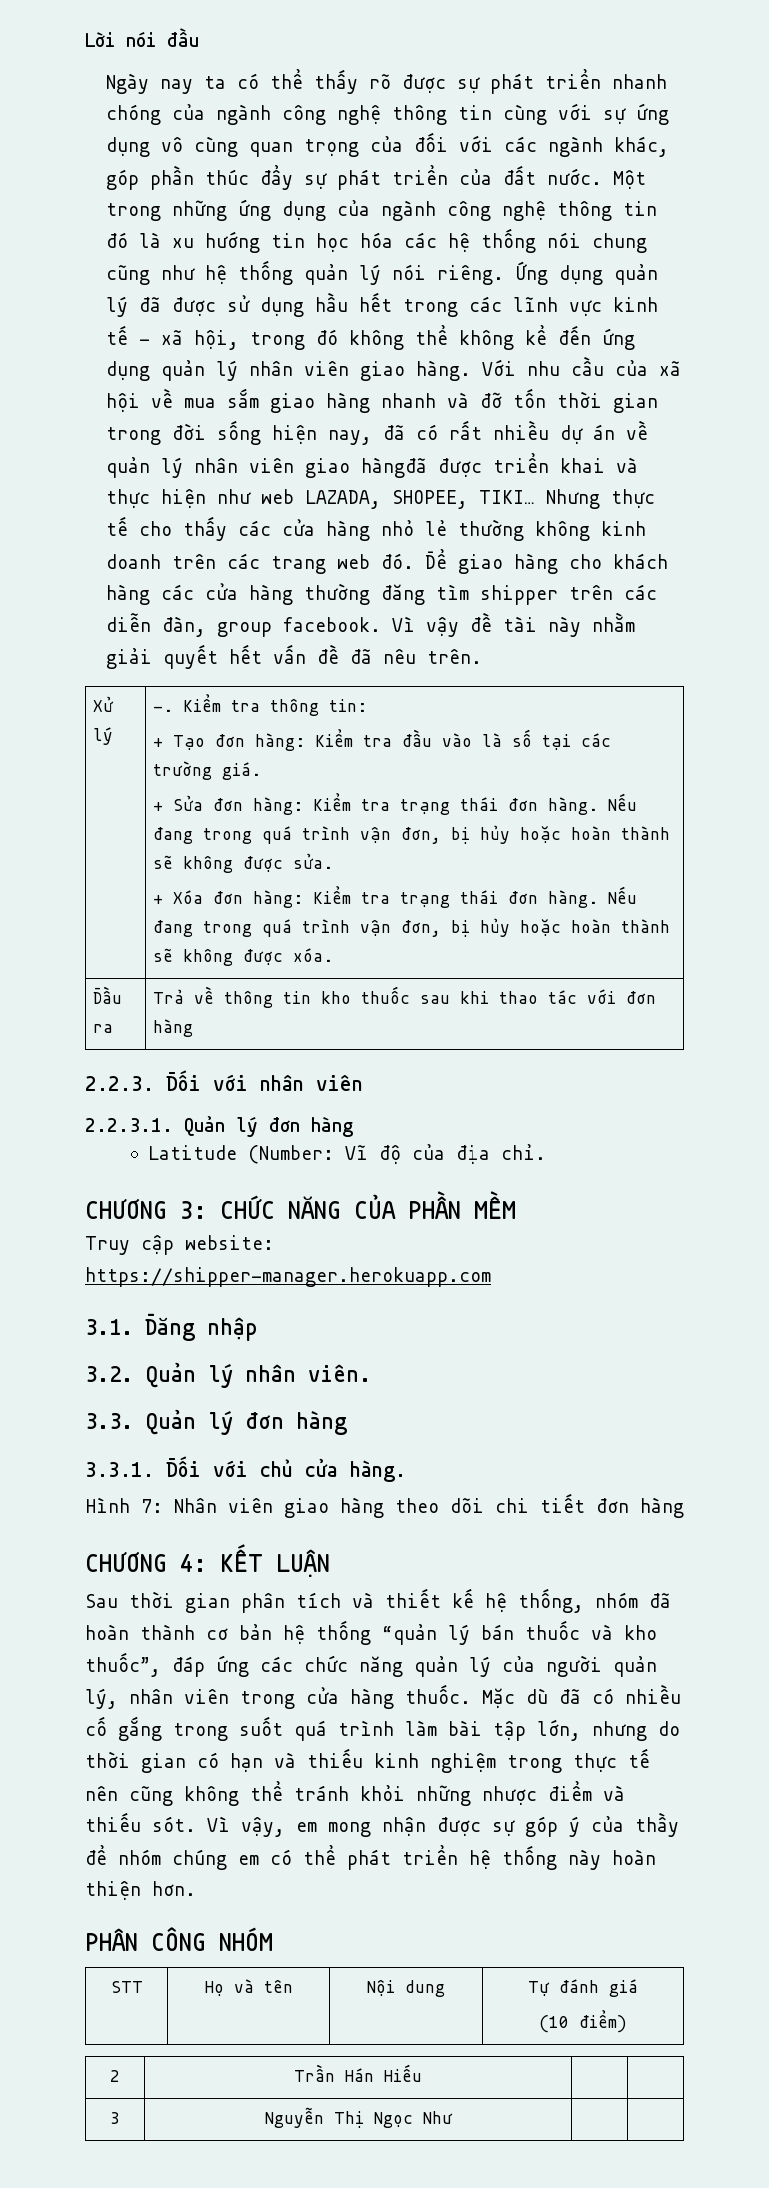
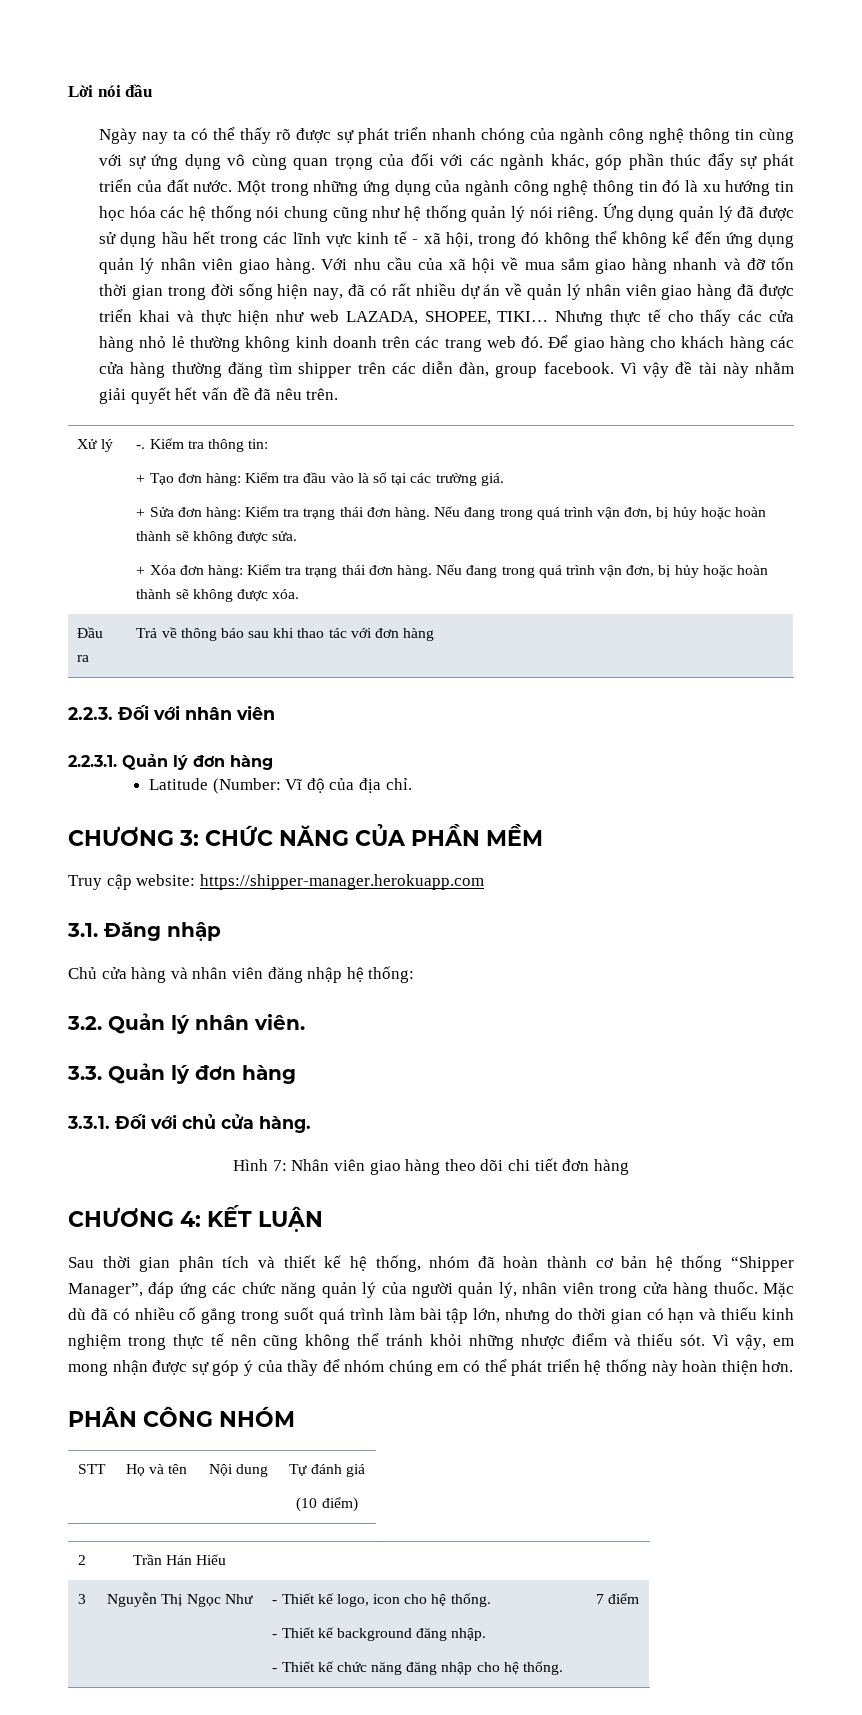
[360,457,427,478] hàngđã -> [697,284,755,300] hàng đã
[282,986,410,1004] tin kho thuốc -> [220,628,244,638] báo
(258, 1329) none -> [68,966,415,983] // Chủ cửa hàng và nhân viên đăng nhập hệ thống:
[382,1620,657,1645] [85,1652,161,1677] “quản lý bán thuốc và kho thuốc”, -> [730,1256,794,1272] [68,1283,143,1298] “Shipper Manager”,
(453, 2117) | -> [272,1593,491,1607] [272,1627,487,1641] [272,1661,563,1675] [595,1593,640,1604] - Thiết kế logo, icon cho hệ thống. // - Thiết kế background đăng nhập. // - Thiết kế chức năng đăng nhập cho hệ thống. | 7 điểm

